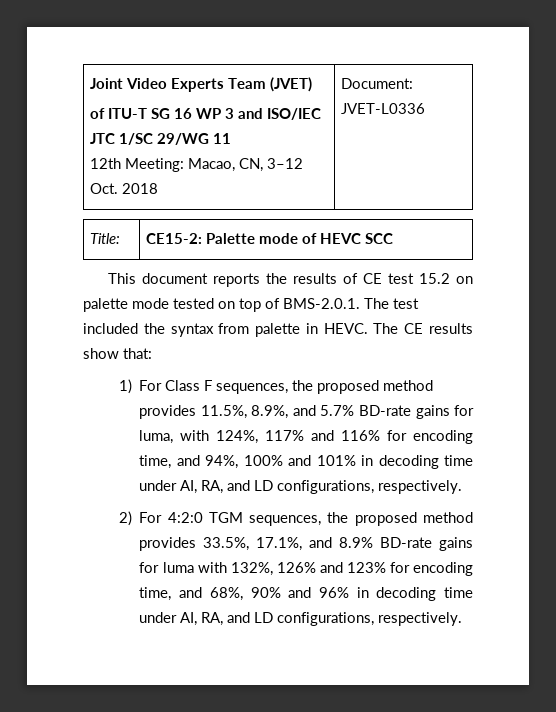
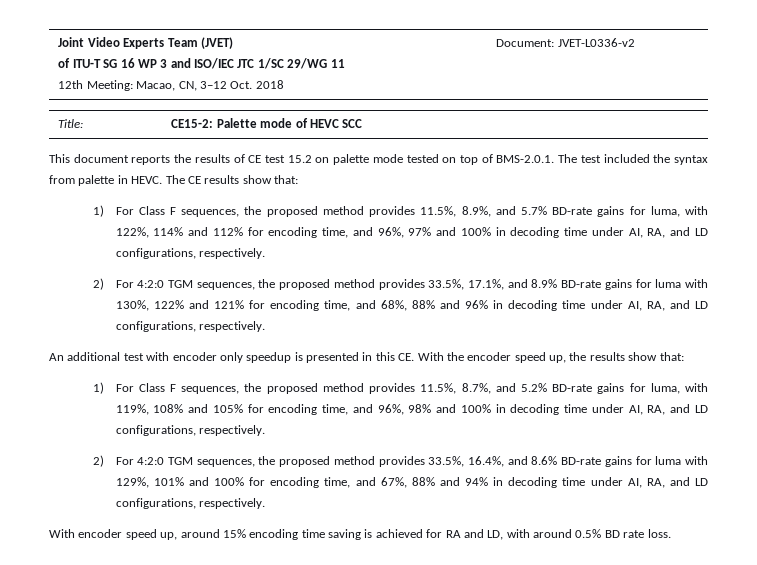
[341,103,426,114] JVET-L0336 -> [557,38,635,47] JVET-L0336-v2
[216,430,473,444] [139,455,356,469] 124%, 117% and 116% for encoding time, and 94%, 100% and 101% -> [115,227,491,238] 122%, 114% and 112% for encoding time, and 96%, 97% and 100%
[230,562,386,576] 132%, 126% and 123% -> [115,300,244,311] 130%, 122% and 121%
[250,587,281,598] 90% -> [411,300,435,309] 88%
(463, 619) none -> [49,352,684,363] [93,382,708,394] [115,404,709,415] [115,425,265,436] [93,455,708,467] [115,477,709,488] [115,498,265,509] [49,529,671,540] // An additional test with encoder only speedup is presented in this CE. With the encoder speed up, the results show that: // 1) For Class F sequences, the proposed method provides 11.5%, 8.7%, and 5.2% BD-rate gains for luma, with 119%, 108% and 105% for encoding time, and 96%, 98% and 100% in decoding time under AI, RA, and LD configurations, respectively. // 2) For 4:2:0 TGM sequences, the proposed method provides 33.5%, 16.4%, and 8.6% BD-rate gains for luma with 129%, 101% and 100% for encoding time, and 67%, 88% and 94% in decoding time under AI, RA, and LD configurations, respectively. // With encoder speed up, around 15% encoding time saving is achieved for RA and LD, with around 0.5% BD rate loss.

